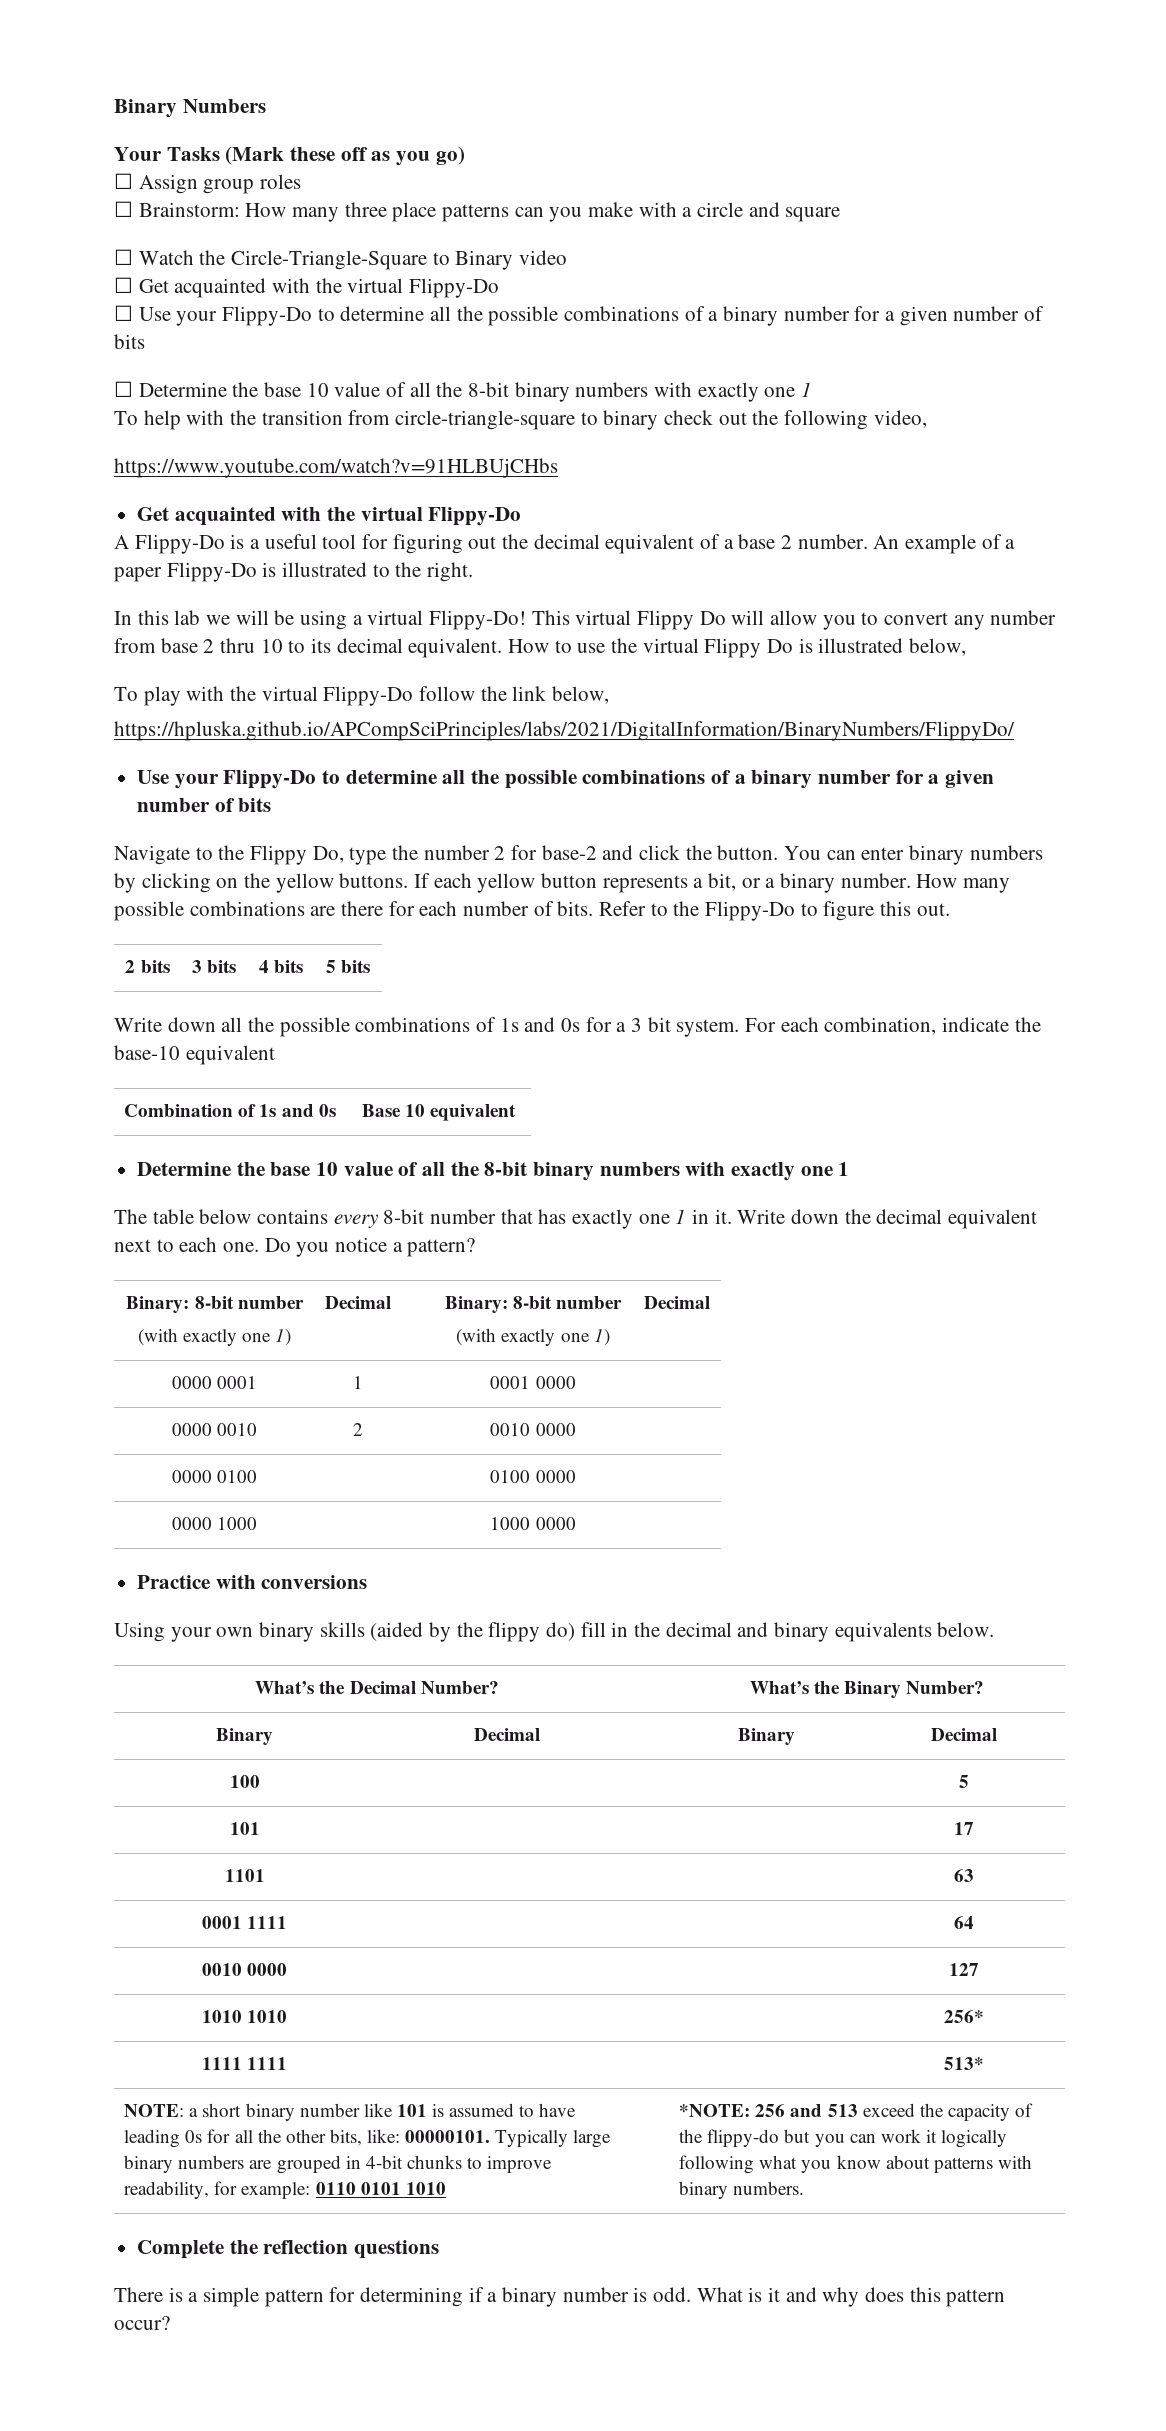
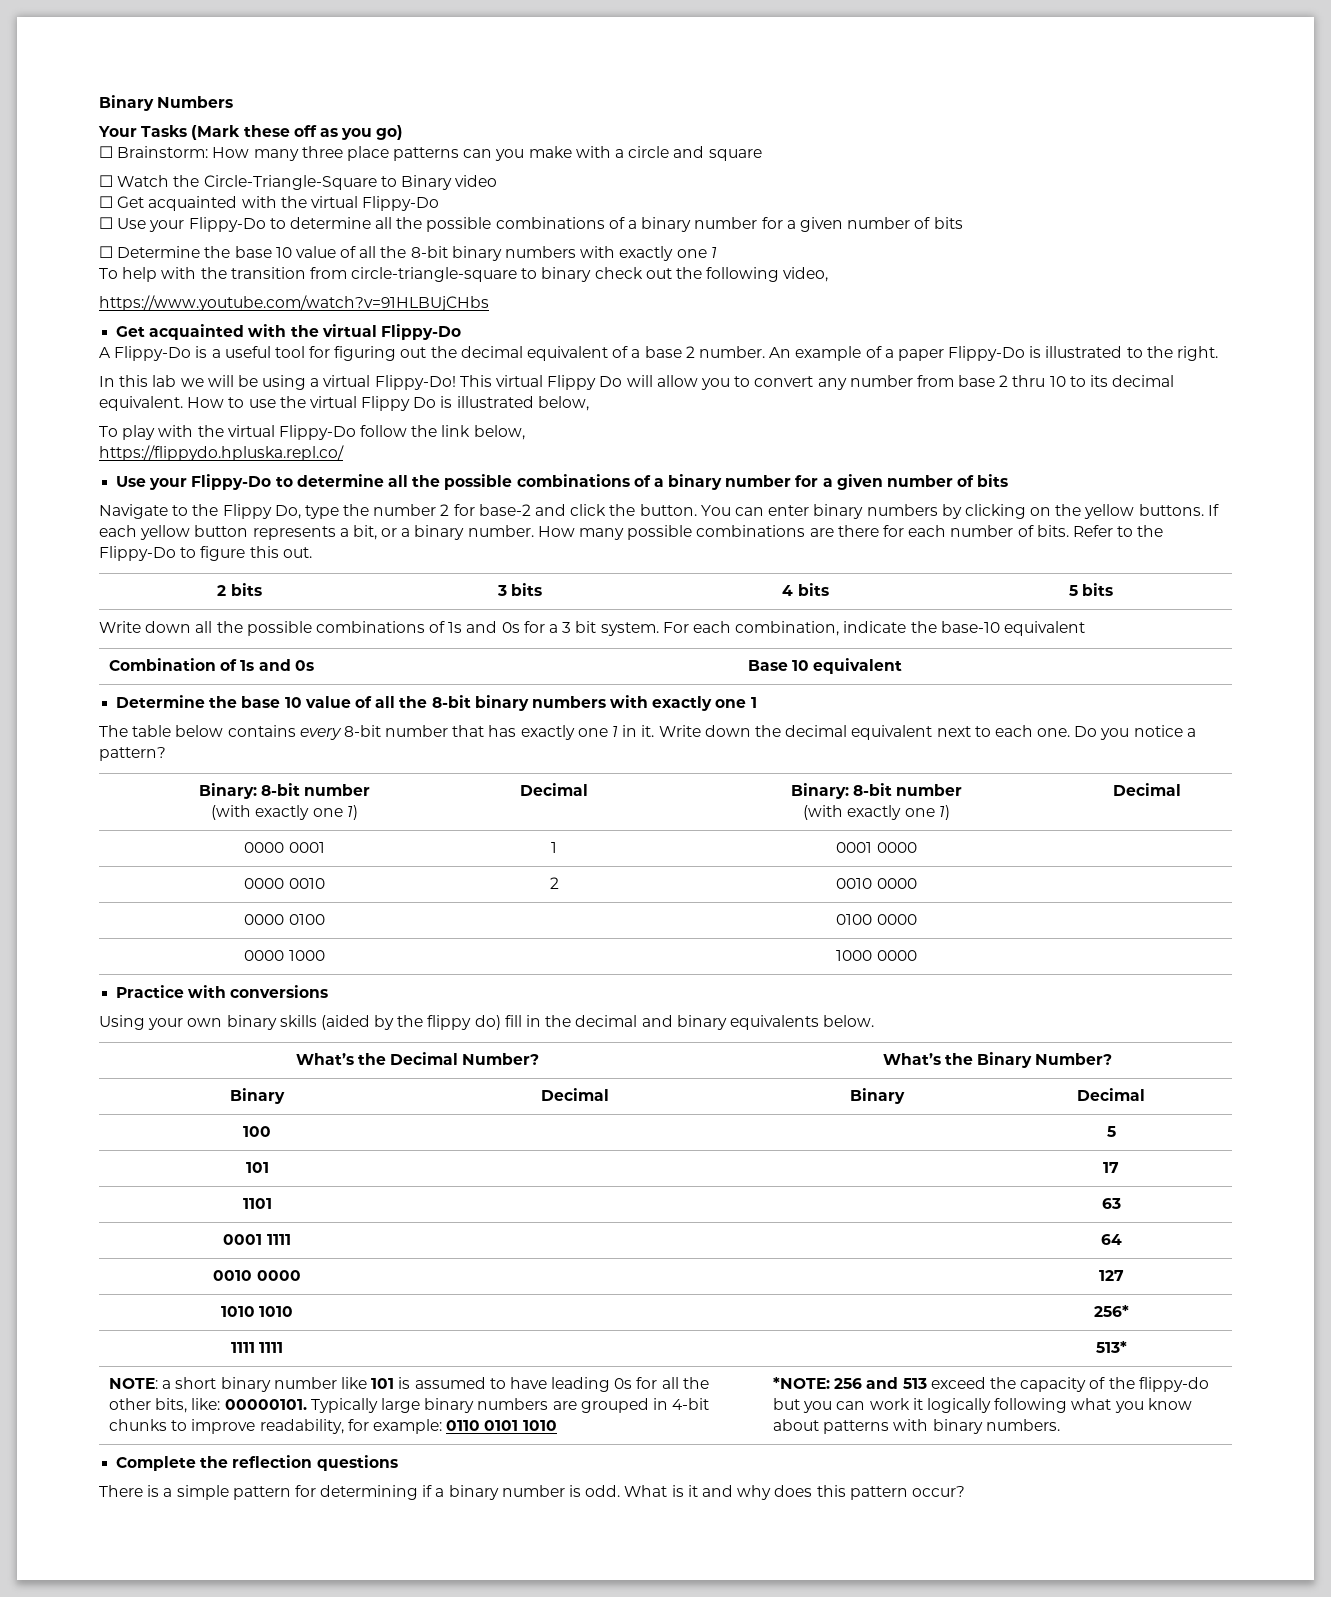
[114,173,302,194] // ☐ Assign group roles -> (404, 132) none
[114,721,1015,741] https://hpluska.github.io/APCompSciPrinciples/labs/2021/DigitalInformation/BinaryNumbers/FlippyDo/ -> [99,445,344,461] https://flippydo.hpluska.repl.co/

